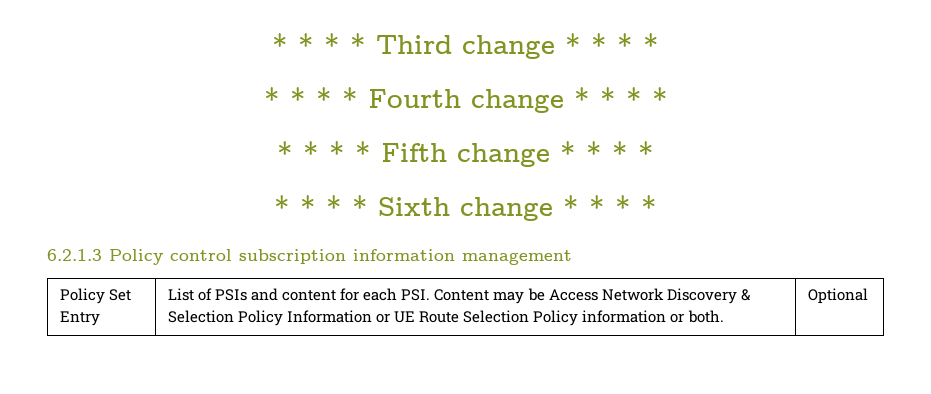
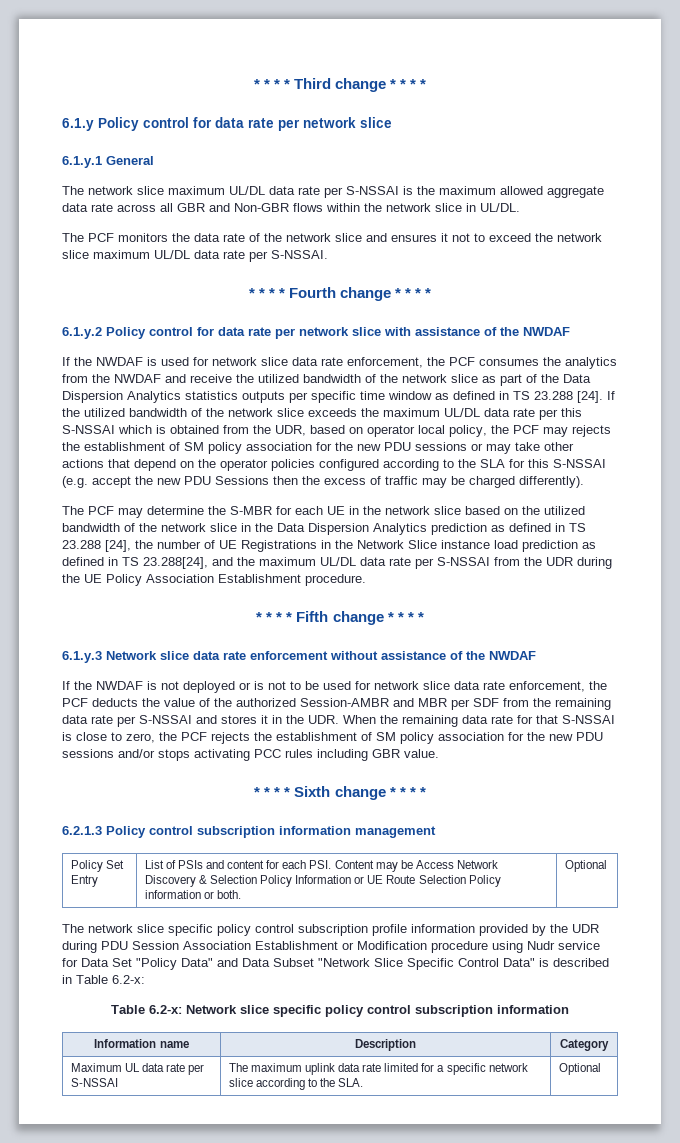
(659, 43) none -> [62,117,392,131] [62,156,154,168] [62,186,604,198] [62,203,520,212] [62,233,602,242] [62,250,328,262] // 6.1.y Policy control for data rate per network slice // 6.1.y.1 General // The network slice maximum UL/DL data rate per S-NSSAI is the maximum allowed aggregate data rate across all GBR and Non-GBR flows within the network slice in UL/DL. // The PCF monitors the data rate of the network slice and ensures it not to exceed the network slice maximum UL/DL data rate per S-NSSAI.
(668, 97) none -> [62,327,570,339] [62,357,617,369] [62,374,591,386] [62,391,615,403] [62,408,582,420] [62,425,611,437] [62,442,574,454] [62,459,606,471] [62,476,584,488] [62,506,585,518] [62,523,586,535] [62,540,596,552] [62,557,612,569] [62,574,366,586] // 6.1.y.2 Policy control for data rate per network slice with assistance of the NWDAF // If the NWDAF is used for network slice data rate enforcement, the PCF consumes the analytics from the NWDAF and receive the utilized bandwidth of the network slice as part of the Data Dispersion Analytics statistics outputs per specific time window as defined in TS 23.288 [24]. If the utilized bandwidth of the network slice exceeds the maximum UL/DL data rate per this S-NSSAI which is obtained from the UDR, based on operator local policy, the PCF may rejects the establishment of SM policy association for the new PDU sessions or may take other actions that depend on the operator policies configured according to the SLA for this S-NSSAI (e.g. accept the new PDU Sessions then the excess of traffic may be charged differently). // The PCF may determine the S-MBR for each UE in the network slice based on the utilized bandwidth of the network slice in the Data Dispersion Analytics prediction as defined in TS 23.288 [24], the number of UE Registrations in the Network Slice instance load prediction as defined in TS 23.288[24], and the maximum UL/DL data rate per S-NSSAI from the UDR during the UE Policy Association Establishment procedure.
(654, 151) none -> [62,651,536,663] [62,681,607,693] [62,698,611,710] [62,715,615,727] [62,732,603,744] [62,749,439,761] // 6.1.y.3 Network slice data rate enforcement without assistance of the NWDAF // If the NWDAF is not deployed or is not to be used for network slice data rate enforcement, the PCF deducts the value of the authorized Session-AMBR and MBR per SDF from the remaining data rate per S-NSSAI and stores it in the UDR. When the remaining data rate for that S-NSSAI is close to zero, the PCF rejects the establishment of SM policy association for the new PDU sessions and/or stops activating PCC rules including GBR value.
(869, 296) none -> [62,924,599,936] [62,941,600,953] [62,958,609,970] [62,975,145,984] [111,1005,569,1017] [94,1039,189,1048] [355,1039,416,1051] [560,1039,609,1051] [70,1063,205,1075] [70,1078,118,1087] [228,1063,528,1075] [228,1078,364,1090] [558,1063,601,1075] // The network slice specific policy control subscription profile information provided by the UDR during PDU Session Association Establishment or Modification procedure using Nudr service for Data Set "Policy Data" and Data Subset "Network Slice Specific Control Data" is described in Table 6.2-x: // Table 6.2-x: Network slice specific policy control subscription information // Information name | Description | Category // Maximum UL data rate per S-NSSAI | The maximum uplink data rate limited for a specific network slice according to the SLA. | Optional

